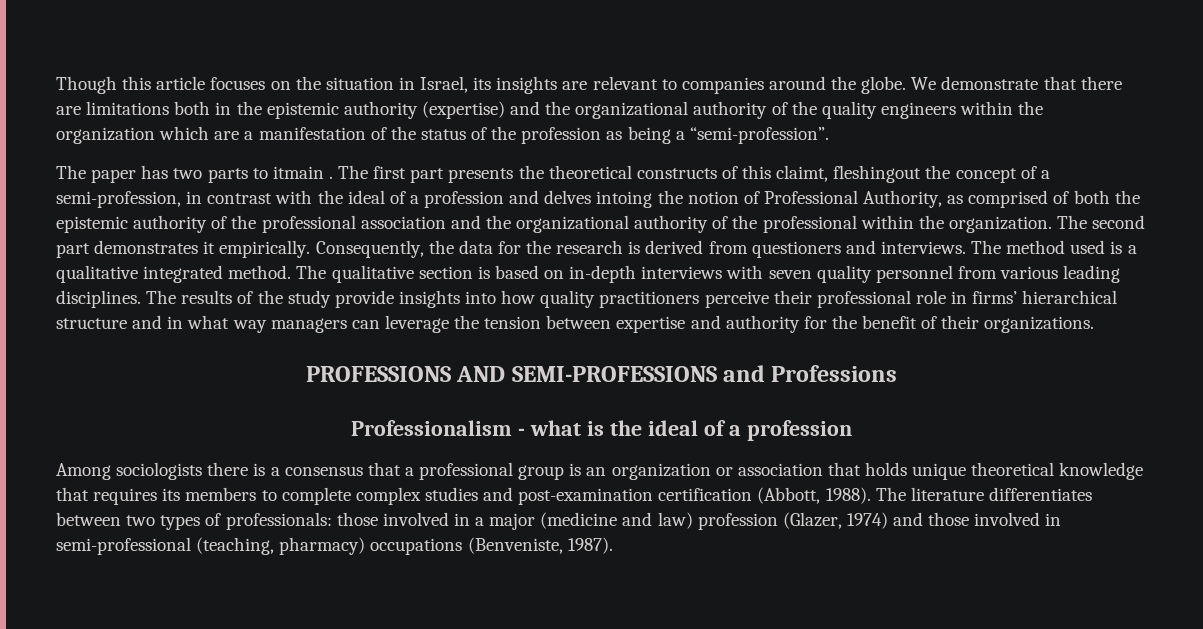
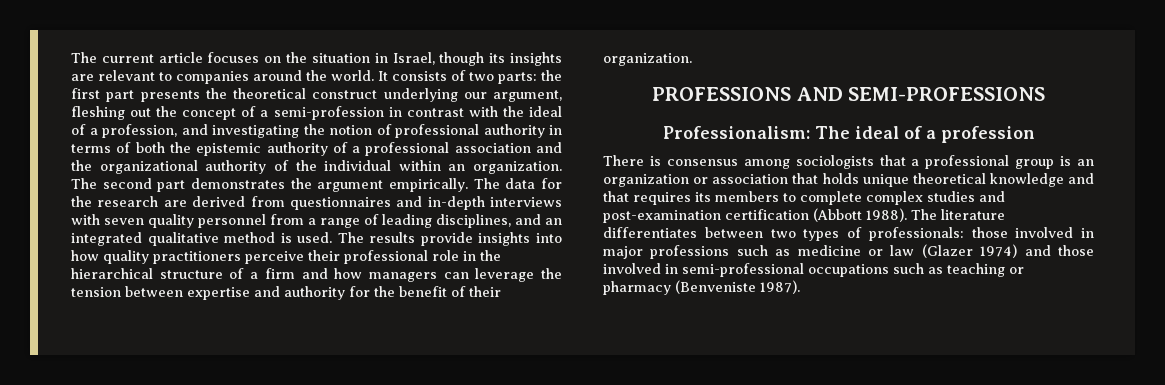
[56,76,152,94] Though this -> [71,52,154,63] The current
(469, 84) none -> [439,52,485,66] though
[861,76,1122,94] [56,101,1044,119] [56,126,829,144] [56,165,369,183] globe. We demonstrate that there are limitations both in the epistemic authority (expertise) and the organizational authority of the quality engineers within the organization which are a manifestation of the status of the profession as being a “semi-profession”. // The paper has two parts to itmain . The -> [331,70,562,84] world. It consists of two parts: the
[636,165,922,183] constructs of this claimt, fleshingout -> [312,88,562,102] [71,106,152,120] construct underlying our argument, fleshing out
[56,191,181,208] semi-profession, -> [273,106,384,120] semi-profession
[424,190,1049,208] profession and delves intoing the notion of Professional Authority, as comprised -> [102,124,562,138] [71,144,111,153] profession, and investigating the notion of professional authority in terms
[231,215,257,229] the -> [352,146,361,153] a
[762,215,944,233] professional within the -> [324,160,466,171] individual within an
[203,240,454,258] it empirically. Consequently, the -> [290,178,500,192] the argument empirically. The
[628,241,641,254] is -> [163,200,187,207] are
[751,240,1137,258] [56,265,565,283] questioners and interviews. The method used is a qualitative integrated method. The qualitative section is based on -> [289,196,423,210] questionnaires and
[1000,265,1121,283] [56,290,331,308] various leading disciplines. The results of the study -> [308,214,562,228] [71,232,416,246] a range of leading disciplines, and an integrated qualitative method is used. The results
[972,291,1018,304] firms’ -> [480,250,501,261] the
[132,315,267,333] and in what way -> [229,268,363,279] of a firm and how
[984,316,1095,333] organizations. -> [603,53,692,66] organization.
[722,365,898,382] [351,420,852,441] [56,462,363,480] and Professions // Professionalism - what is the ideal of a profession // Among sociologists there is a consensus -> [662,126,1035,143] [603,155,874,169] // Professionalism: The ideal of a profession // There is consensus among sociologists
(1144, 471) none -> [1068,173,1094,184] and
[757,487,821,504] (Abbott, -> [813,208,862,222] (Abbott
[475,512,842,530] a major (medicine and law) profession (Glazer, -> [603,244,973,259] major professions such as medicine or law (Glazer
[196,537,563,555] (teaching, pharmacy) occupations (Benveniste, -> [808,263,1024,277] [603,280,756,295] occupations such as teaching or pharmacy (Benveniste

